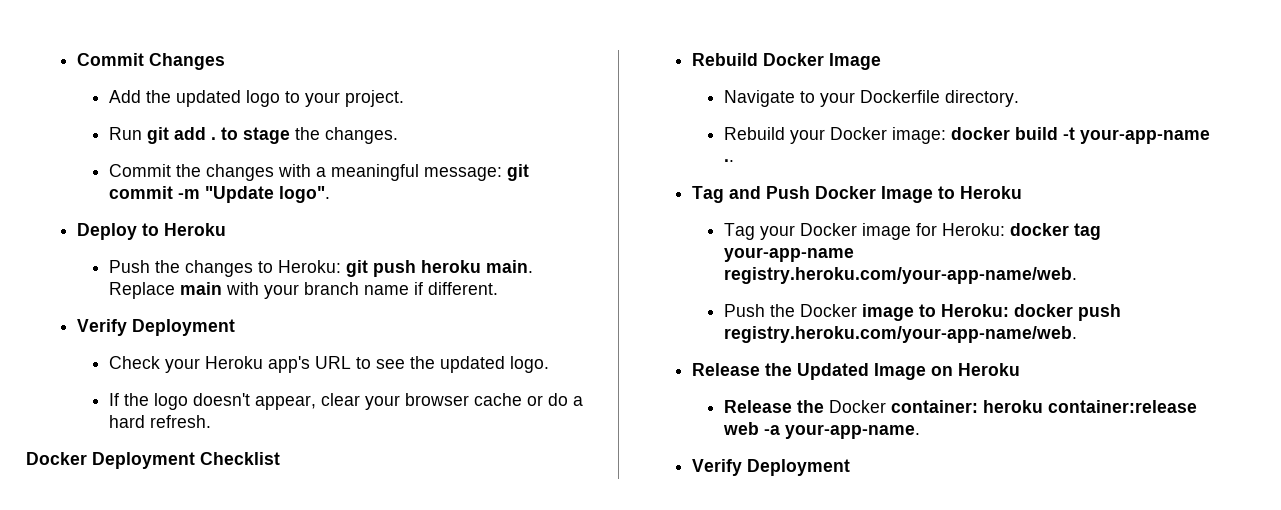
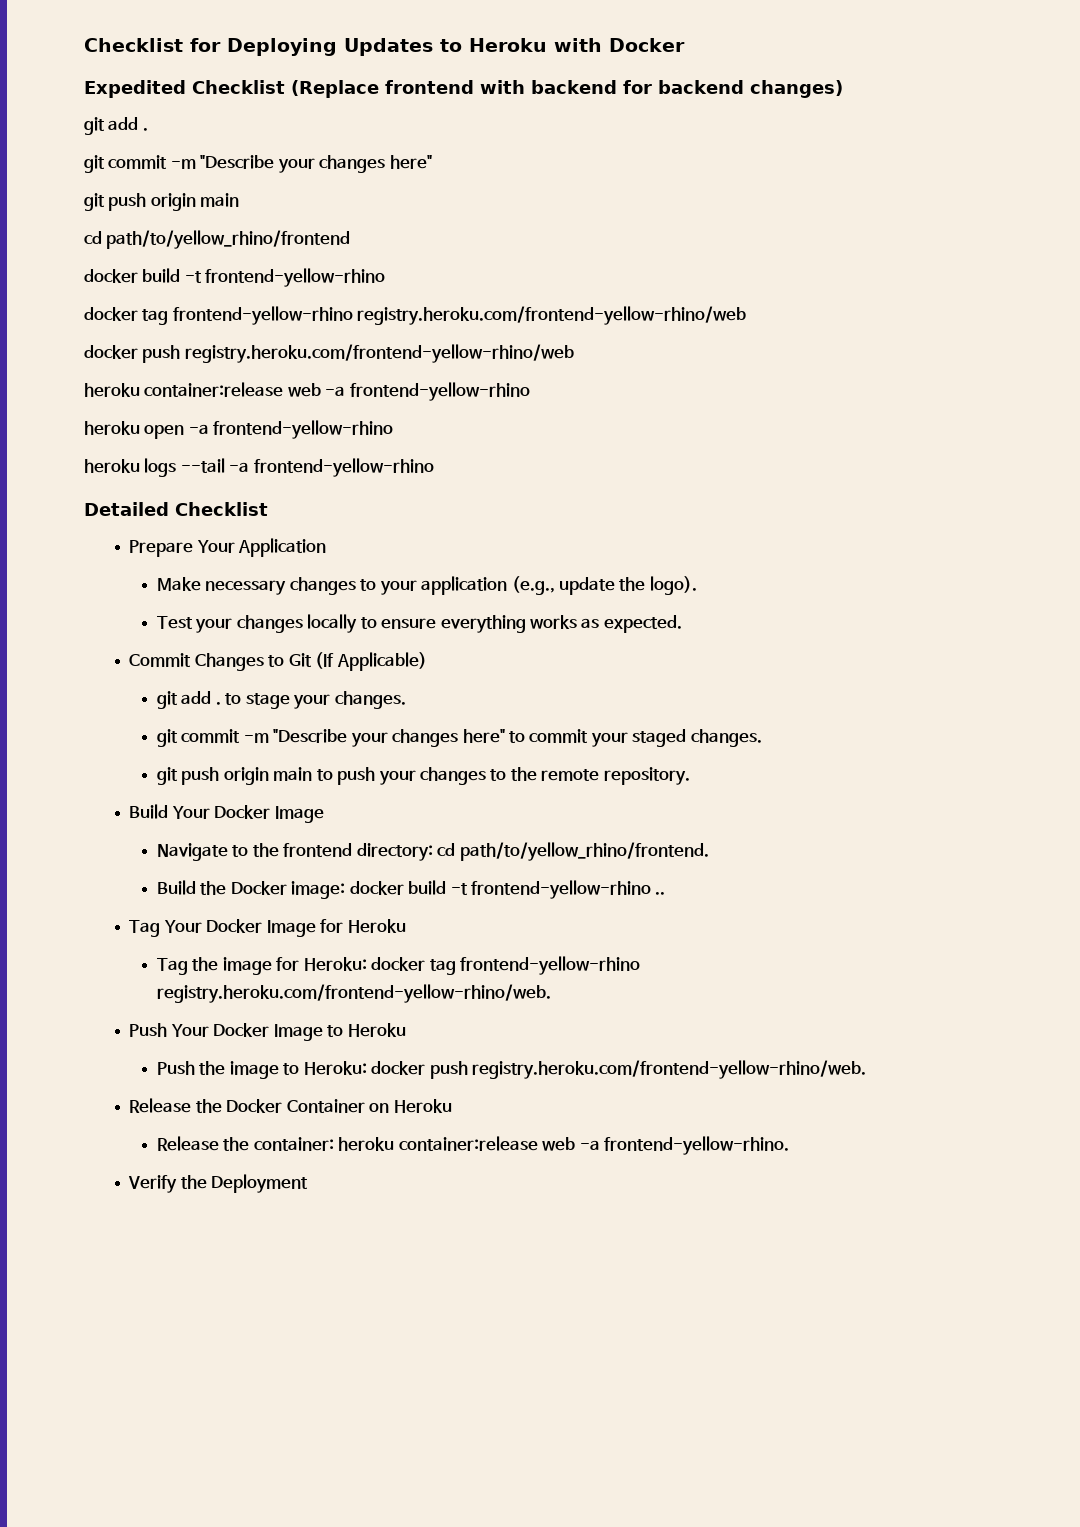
[76,53,225,70] [108,90,404,107] [108,127,142,140] Commit Changes // Add the updated logo to your project. // Run -> [84,38,685,56] [84,80,843,98] [84,117,148,135] [84,155,432,173] [84,193,240,211] [84,230,351,249] [84,268,386,287] [84,306,747,325] [84,344,574,363] [84,382,530,401] [84,420,394,439] [84,458,434,477] [84,502,268,516] [129,538,327,557] [156,576,697,595] [156,614,682,633] [129,652,427,671] Checklist for Deploying Updates to Heroku with Docker // Expedited Checklist (Replace frontend with backend for backend changes) // git add . // git commit -m "Describe your changes here" // git push origin main // cd path/to/yellow_rhino/frontend // docker build -t frontend-yellow-rhino // docker tag frontend-yellow-rhino registry.heroku.com/frontend-yellow-rhino/web // docker push registry.heroku.com/frontend-yellow-rhino/web // heroku container:release web -a frontend-yellow-rhino // heroku open -a frontend-yellow-rhino // heroku logs --tail -a frontend-yellow-rhino // Detailed Checklist // Prepare Your Application // Make necessary changes to your application (e.g., update the logo). // Test your changes locally to ensure everything works as expected. // Commit Changes to Git (If Applicable) //
[294,127,398,144] [108,164,529,181] [108,186,330,203] [76,223,226,240] [108,260,533,277] [108,282,498,299] [76,319,235,336] [108,356,549,373] [108,393,583,410] [108,415,211,428] [26,452,280,469] [691,53,881,70] [723,90,1019,107] [723,127,1210,144] [723,159,734,162] [691,186,1022,203] [723,223,1101,240] [723,247,854,262] [723,267,1077,284] [723,304,857,317] the changes. // Commit the changes with a meaningful message: git commit -m "Update logo". // Deploy to Heroku // Push the changes to Heroku: git push heroku main. Replace main with your branch name if different. // Verify Deployment // Check your Heroku app's URL to see the updated logo. // If the logo doesn't appear, clear your browser cache or do a hard refresh. // Docker Deployment Checklist // Rebuild Docker Image // Navigate to your Dockerfile directory. // Rebuild your Docker image: docker build -t your-app-name .. // Tag and Push Docker Image to Heroku // Tag your Docker image for Heroku: docker tag your-app-name registry.heroku.com/your-app-name/web. // Push the Docker -> [293,691,406,709] [156,729,762,747] [156,767,690,785] [129,804,324,823] [156,842,709,861] [156,880,666,899] [129,919,406,937] [156,956,640,975] [156,984,551,1003] [129,1023,406,1041] [156,1061,226,1075] your changes. // git commit -m "Describe your changes here" to commit your staged changes. // git push origin main to push your changes to the remote repository. // Build Your Docker Image // Navigate to the frontend directory: cd path/to/yellow_rhino/frontend. // Build the Docker image: docker build -t frontend-yellow-rhino .. // Tag Your Docker Image for Heroku // Tag the image for Heroku: docker tag frontend-yellow-rhino registry.heroku.com/frontend-yellow-rhino/web. // Push Your Docker Image to Heroku // Push the
[723,326,1077,343] [691,363,926,380] registry.heroku.com/your-app-name/web. // Release the Updated Image -> [471,1060,866,1079] [129,1098,365,1113] registry.heroku.com/frontend-yellow-rhino/web. // Release the Docker Container
[828,400,886,413] Docker -> (250, 1144) none
[784,424,920,439] [691,459,742,476] your-app-name. // Verify -> [603,1136,789,1155] [128,1175,207,1193] frontend-yellow-rhino. // Verify the

